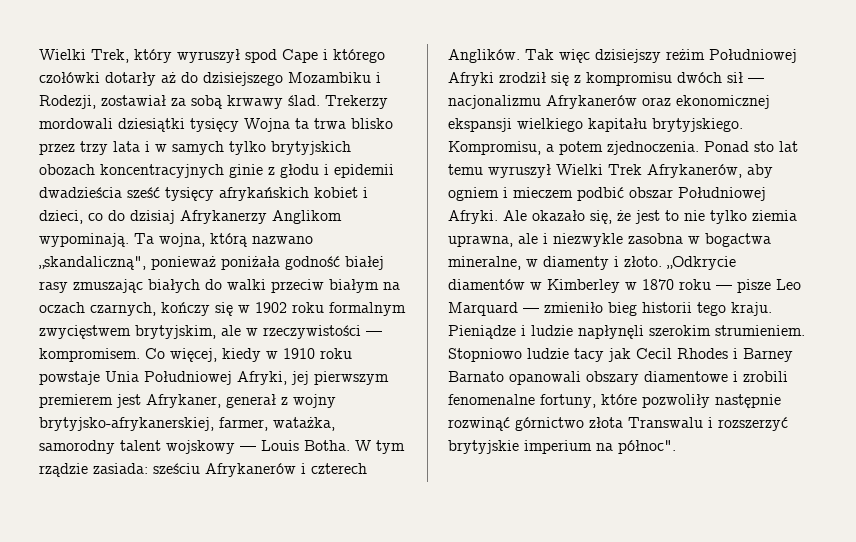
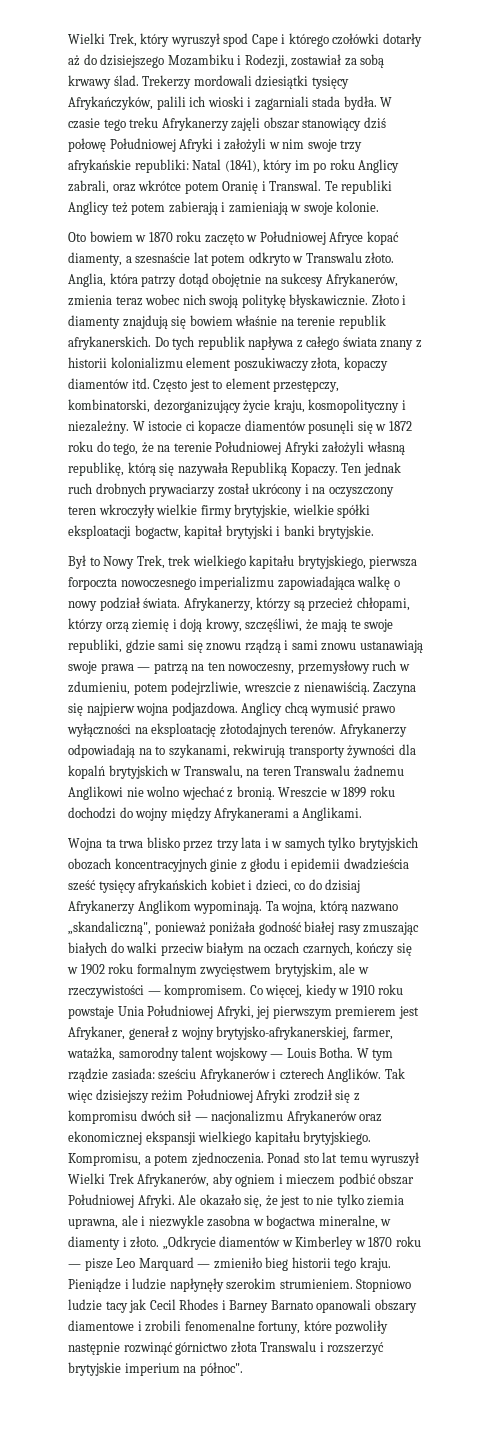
(239, 125) none -> [68,96,393,110] [68,117,386,131] [68,138,363,152] [68,159,400,173] [68,180,393,194] [68,201,380,215] [68,231,399,245] [68,252,395,266] [68,273,398,287] [68,294,407,308] [68,315,386,329] [68,336,422,350] [68,357,388,371] [68,378,340,392] [68,399,406,413] [68,420,412,434] [68,441,405,455] [68,462,401,476] [68,483,394,497] [68,504,371,518] [68,525,375,539] [68,555,418,569] [68,576,400,590] [68,597,410,611] [68,618,394,632] [68,639,423,653] [68,660,410,674] [68,681,417,695] [68,702,395,716] [67,723,407,737] [68,744,416,758] [68,765,404,779] [68,786,395,800] [68,807,363,821] Afrykańczyków, palili ich wioski i zagarniali stada bydła. W czasie tego treku Afrykanerzy zajęli obszar stanowiący dziś połowę Południowej Afryki i założyli w nim swoje trzy afrykańskie republiki: Natal (1841), który im po roku Anglicy zabrali, oraz wkrótce potem Oranię i Transwal. Te republiki Anglicy też potem zabierają i zamieniają w swoje kolonie. // Oto bowiem w 1870 roku zaczęto w Południowej Afryce kopać diamenty, a szesnaście lat potem odkryto w Transwalu złoto. Anglia, która patrzy dotąd obojętnie na sukcesy Afrykanerów, zmienia teraz wobec nich swoją politykę błyskawicznie. Złoto i diamenty znajdują się bowiem właśnie na terenie republik afrykanerskich. Do tych republik napływa z całego świata znany z historii kolonializmu element poszukiwaczy złota, kopaczy diamentów itd. Często jest to element przestępczy, kombinatorski, dezorganizujący życie kraju, kosmopolityczny i niezależny. W istocie ci kopacze diamentów posunęli się w 1872 roku do tego, że na terenie Południowej Afryki założyli własną republikę, którą się nazywała Republiką Kopaczy. Ten jednak ruch drobnych prywaciarzy został ukrócony i na oczyszczony teren wkroczyły wielkie firmy brytyjskie, wielkie spółki eksploatacji bogactw, kapitał brytyjski i banki brytyjskie. // Był to Nowy Trek, trek wielkiego kapitału brytyjskiego, pierwsza forpoczta nowoczesnego imperializmu zapowiadająca walkę o nowy podział świata. Afrykanerzy, którzy są przecież chłopami, którzy orzą ziemię i doją krowy, szczęśliwi, że mają te swoje republiki, gdzie sami się znowu rządzą i sami znowu ustanawiają swoje prawa — patrzą na ten nowoczesny, przemysłowy ruch w zdumieniu, potem podejrzliwie, wreszcie z nienawiścią. Zaczyna się najpierw wojna podjazdowa. Anglicy chcą wymusić prawo wyłączności na eksploatację złotodajnych terenów. Afrykanerzy odpowiadają na to szykanami, rekwirują transporty żywności dla kopalń brytyjskich w Transwalu, na teren Transwalu żadnemu Anglikowi nie wolno wjechać z bronią. Wreszcie w 1899 roku dochodzi do wojny między Afrykanerami a Anglikami. //
[578,325,644,339] napłynęli -> [169,1278,224,1292] napłynęły

